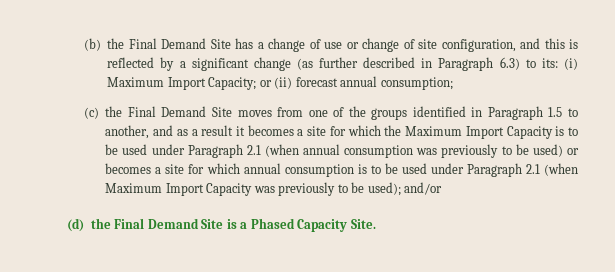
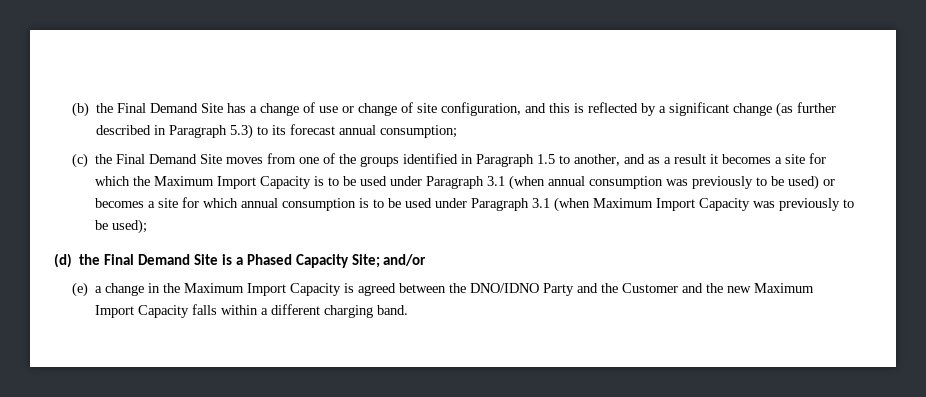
[499,57,578,70] [107,77,293,90] 6.3) to its: (i) Maximum Import Capacity; or (ii) -> [230,124,287,139] 5.3) to its
[246,145,261,155] 2.1 -> [487,176,506,186] 3.1
[525,164,540,174] 2.1 -> [532,198,551,208] 3.1
[404,182,443,195] and/or -> (148, 226) none
[350,219,376,229] Site. -> [351,254,427,268] [72,282,815,297] [95,304,409,318] Site; and/or // (e) a change in the Maximum Import Capacity is agreed between the DNO/IDNO Party and the Customer and the new Maximum Import Capacity falls within a different charging band.

